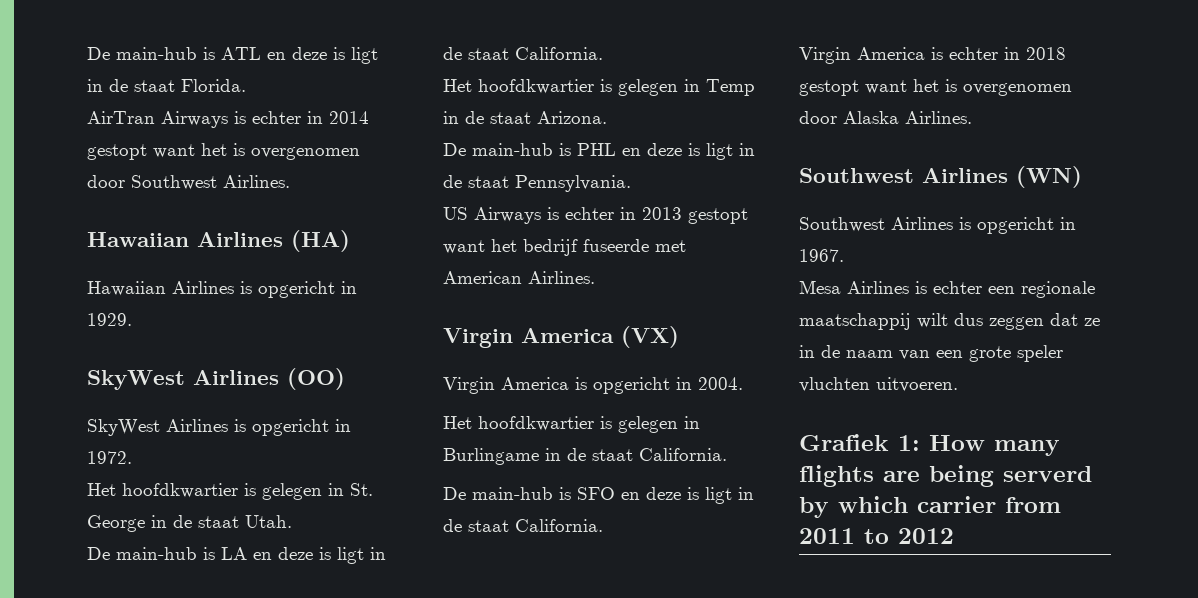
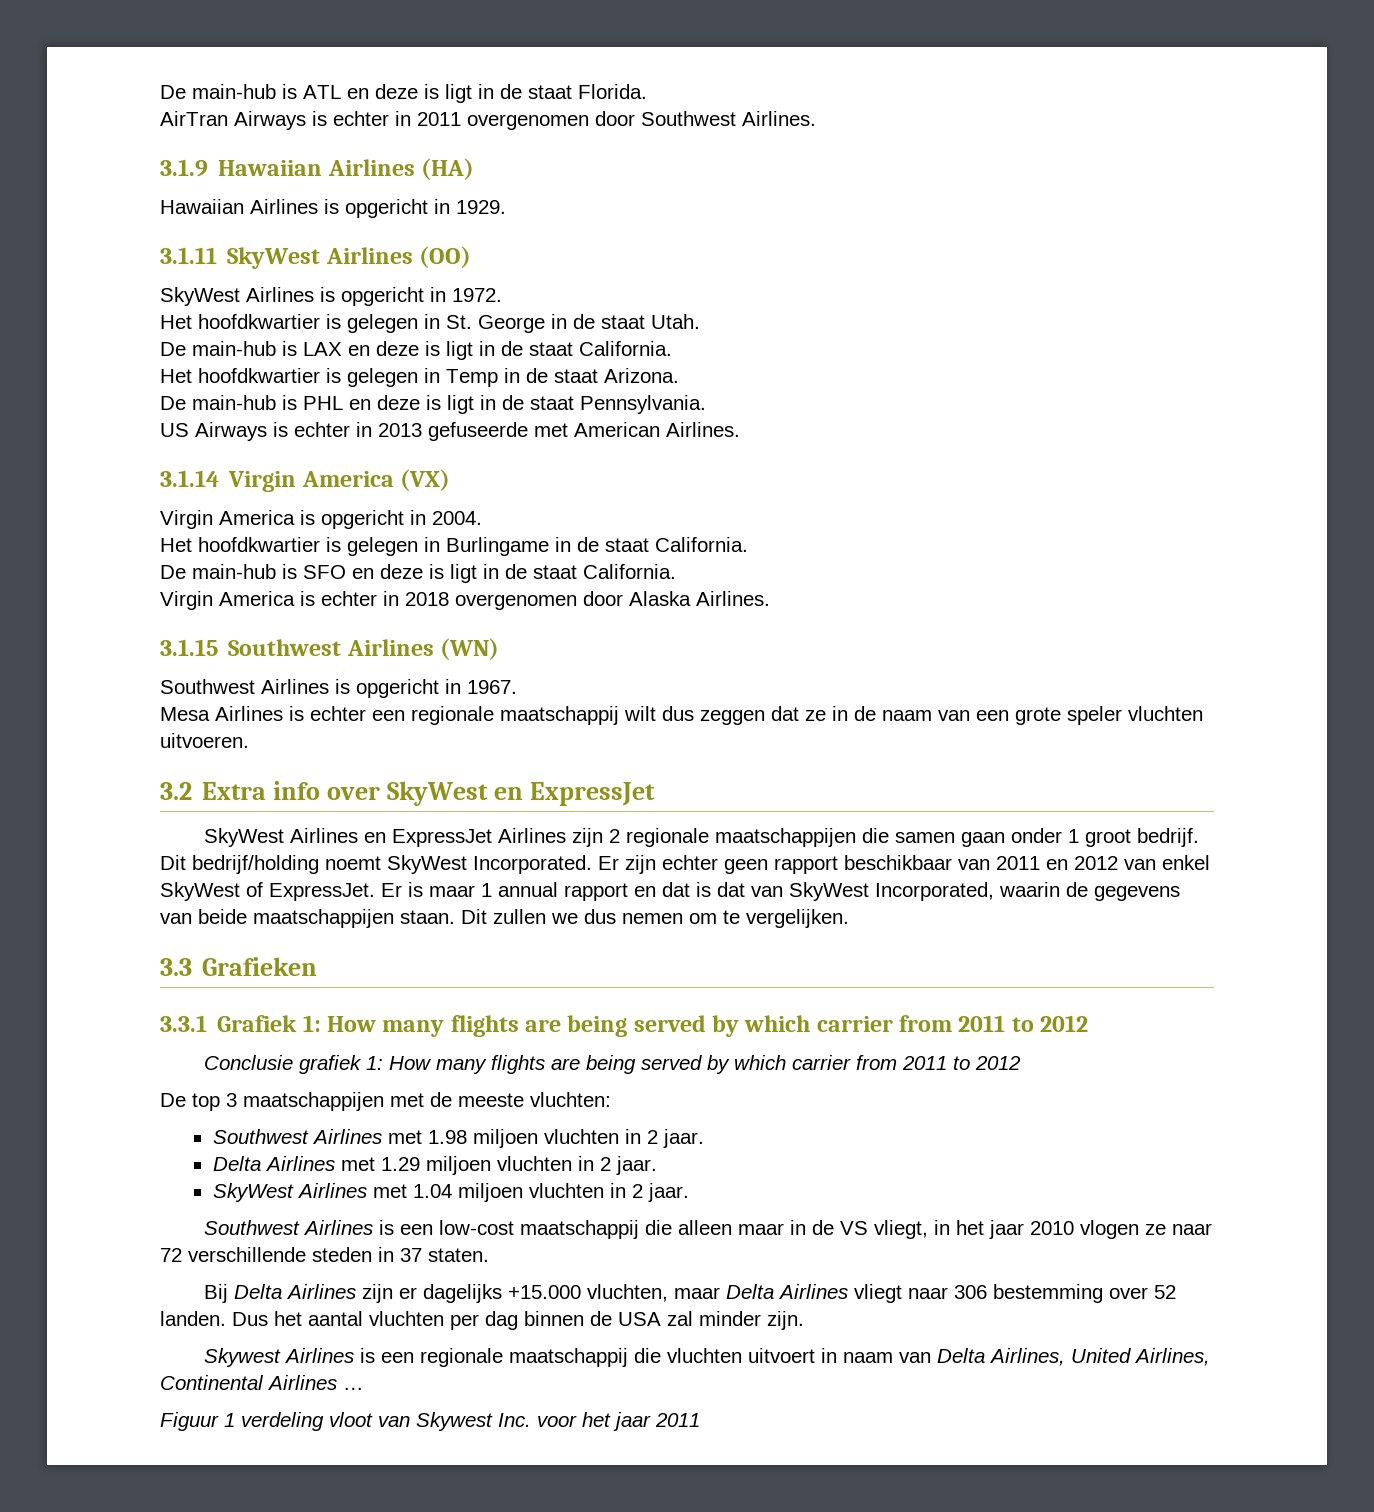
[329,111,369,124] [87,143,245,160] 2014 gestopt want het is -> [417,112,461,126] 2011
(290, 181) none -> [160,159,208,177] 3.1.9
(132, 319) none -> [160,247,217,264] 3.1.11
[221,547,247,560] LA -> [303,342,342,356] LAX
[688,208,748,224] [443,239,649,256] gestopt want het bedrijf fuseerde -> [428,422,528,441] gefuseerde
(595, 277) none -> [160,470,219,487] 3.1.14
[799,79,957,96] gestopt want het is -> (449, 599) none
(972, 117) none -> [160,639,218,656] 3.1.15
(958, 384) none -> [160,781,656,806] [203,828,1199,847] [160,855,1210,874] [160,882,1180,901] [160,909,849,928] [160,957,318,976] [160,1015,207,1032] 3.2 Extra info over SkyWest en ExpressJet // SkyWest Airlines en ExpressJet Airlines zijn 2 regionale maatschappijen die samen gaan onder 1 groot bedrijf. Dit bedrijf/holding noemt SkyWest Incorporated. Er zijn echter geen rapport beschikbaar van 2011 en 2012 van enkel SkyWest of ExpressJet. Er is maar 1 annual rapport en dat is dat van SkyWest Incorporated, waarin de gegevens van beide maatschappijen staan. Dit zullen we dus nemen om te vergelijken. // 3.3 Grafieken // 3.3.1
[1003,466,1092,482] [799,496,1061,518] [799,528,954,544] serverd by which carrier from 2011 to 2012 -> [633,1015,1089,1037] [203,1055,1021,1074] [160,1092,611,1111] [212,1129,704,1148] [212,1156,657,1175] [212,1183,689,1202] [203,1220,1212,1239] [160,1247,489,1262] [203,1284,1176,1303] [160,1311,804,1330] [203,1348,1210,1367] [160,1375,364,1390] [160,1412,700,1431] served by which carrier from 2011 to 2012 // Conclusie grafiek 1: How many flights are being served by which carrier from 2011 to 2012 // De top 3 maatschappijen met de meeste vluchten: // Southwest Airlines met 1.98 miljoen vluchten in 2 jaar. // Delta Airlines met 1.29 miljoen vluchten in 2 jaar. // SkyWest Airlines met 1.04 miljoen vluchten in 2 jaar. // Southwest Airlines is een low-cost maatschappij die alleen maar in de VS vliegt, in het jaar 2010 vlogen ze naar 72 verschillende steden in 37 staten. // Bij Delta Airlines zijn er dagelijks +15.000 vluchten, maar Delta Airlines vliegt naar 306 bestemming over 52 landen. Dus het aantal vluchten per dag binnen de USA zal minder zijn. // Skywest Airlines is een regionale maatschappij die vluchten uitvoert in naam van Delta Airlines, United Airlines, Continental Airlines … // Figuur 1 verdeling vloot van Skywest Inc. voor het jaar 2011

